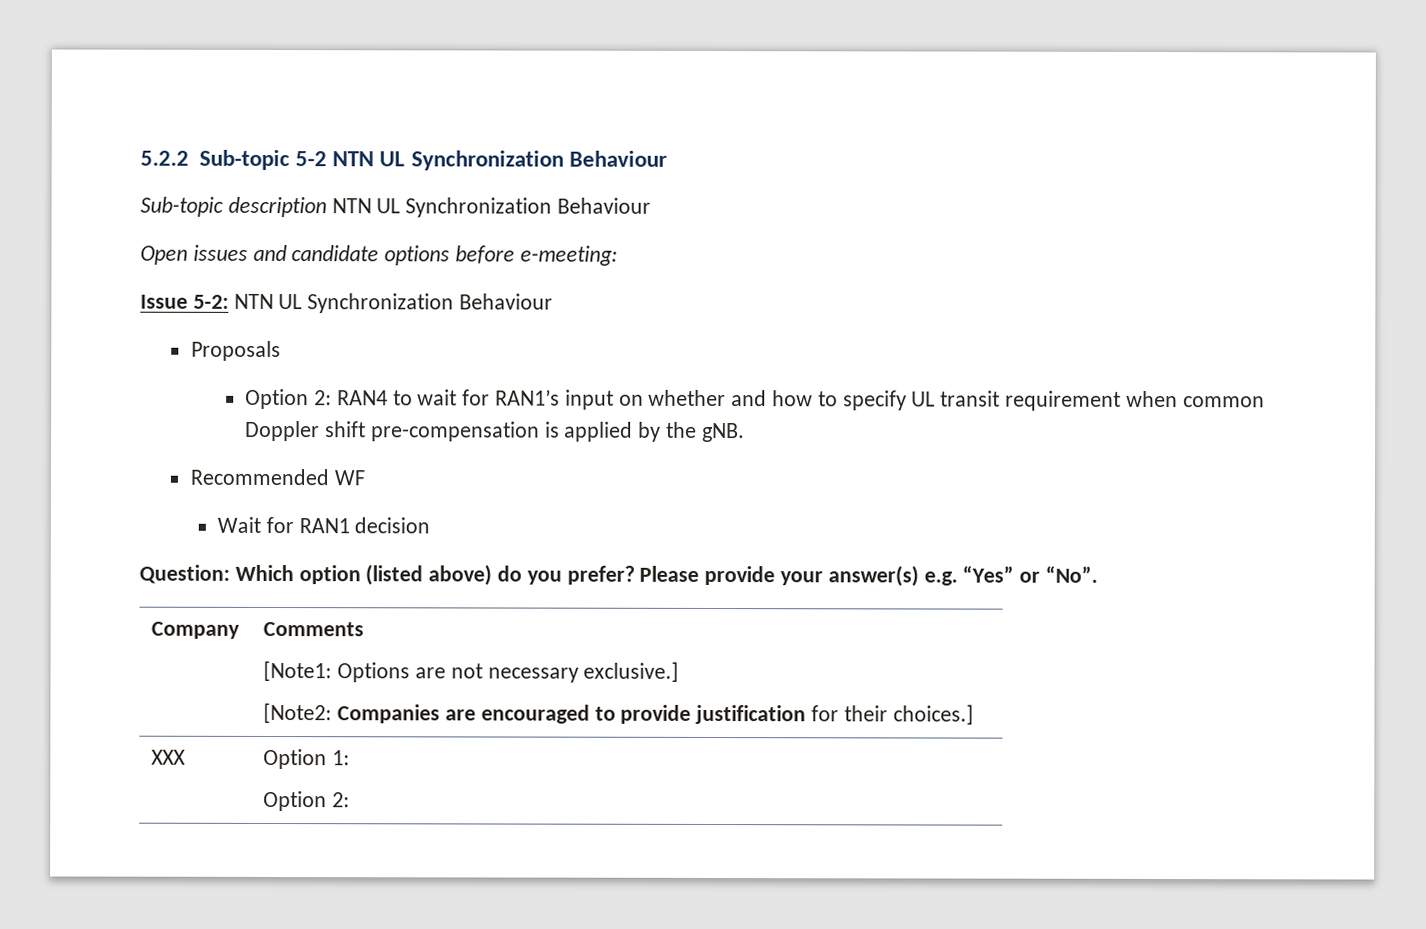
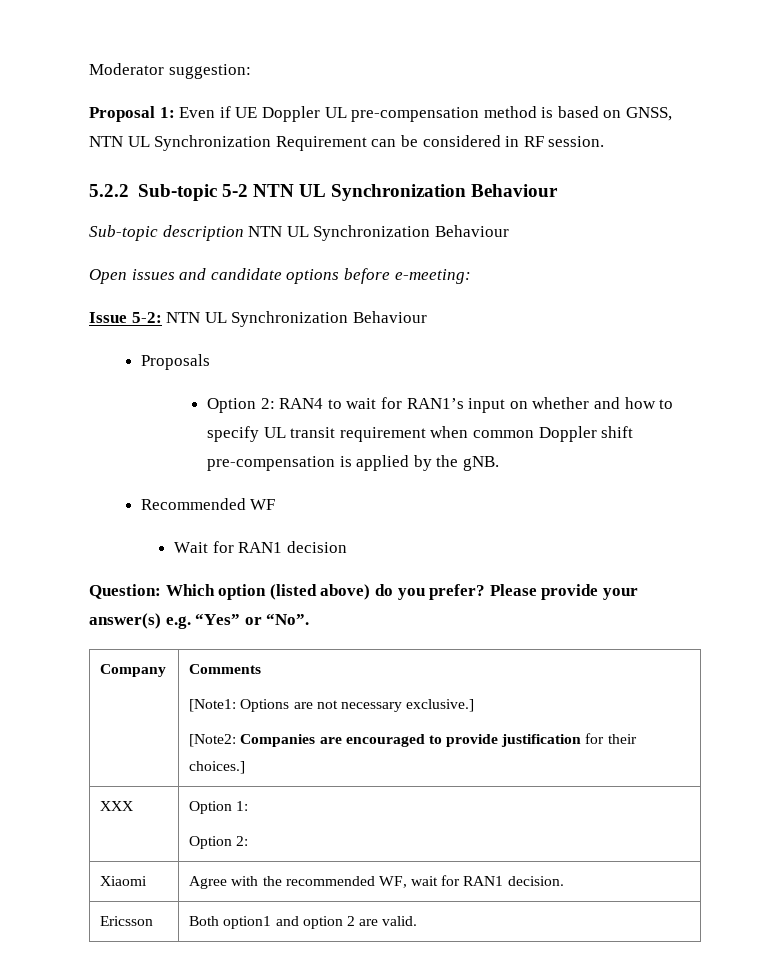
(140, 158) none -> [89,63,251,79] [89,106,673,122] [89,135,605,151] Moderator suggestion: // Proposal 1: Even if UE Doppler UL pre-compensation method is based on GNSS, NTN UL Synchronization Requirement can be considered in RF session. //
(351, 800) none -> [100,876,148,886] [189,875,564,889] [100,916,154,926] [189,916,418,929] // Xiaomi | Agree with the recommended WF, wait for RAN1 decision. // Ericsson | Both option1 and option 2 are valid.

